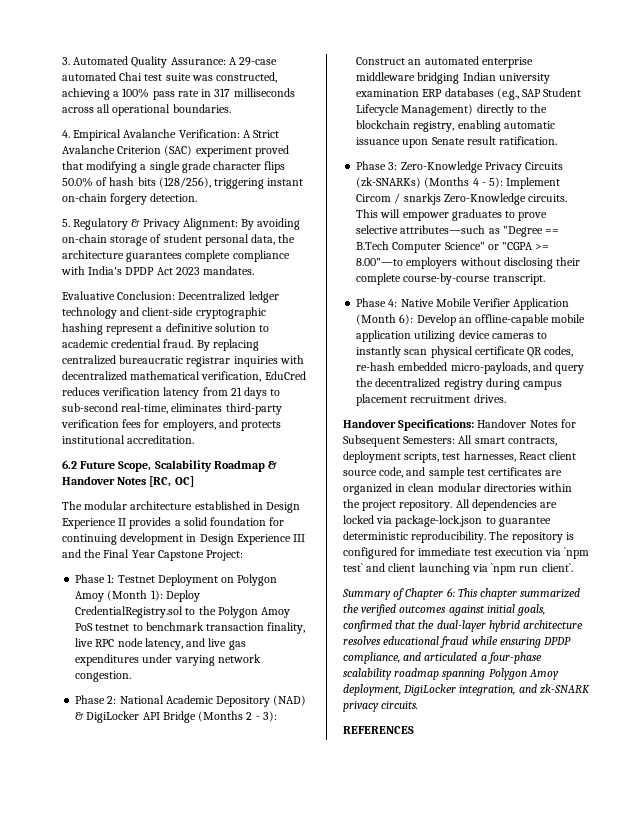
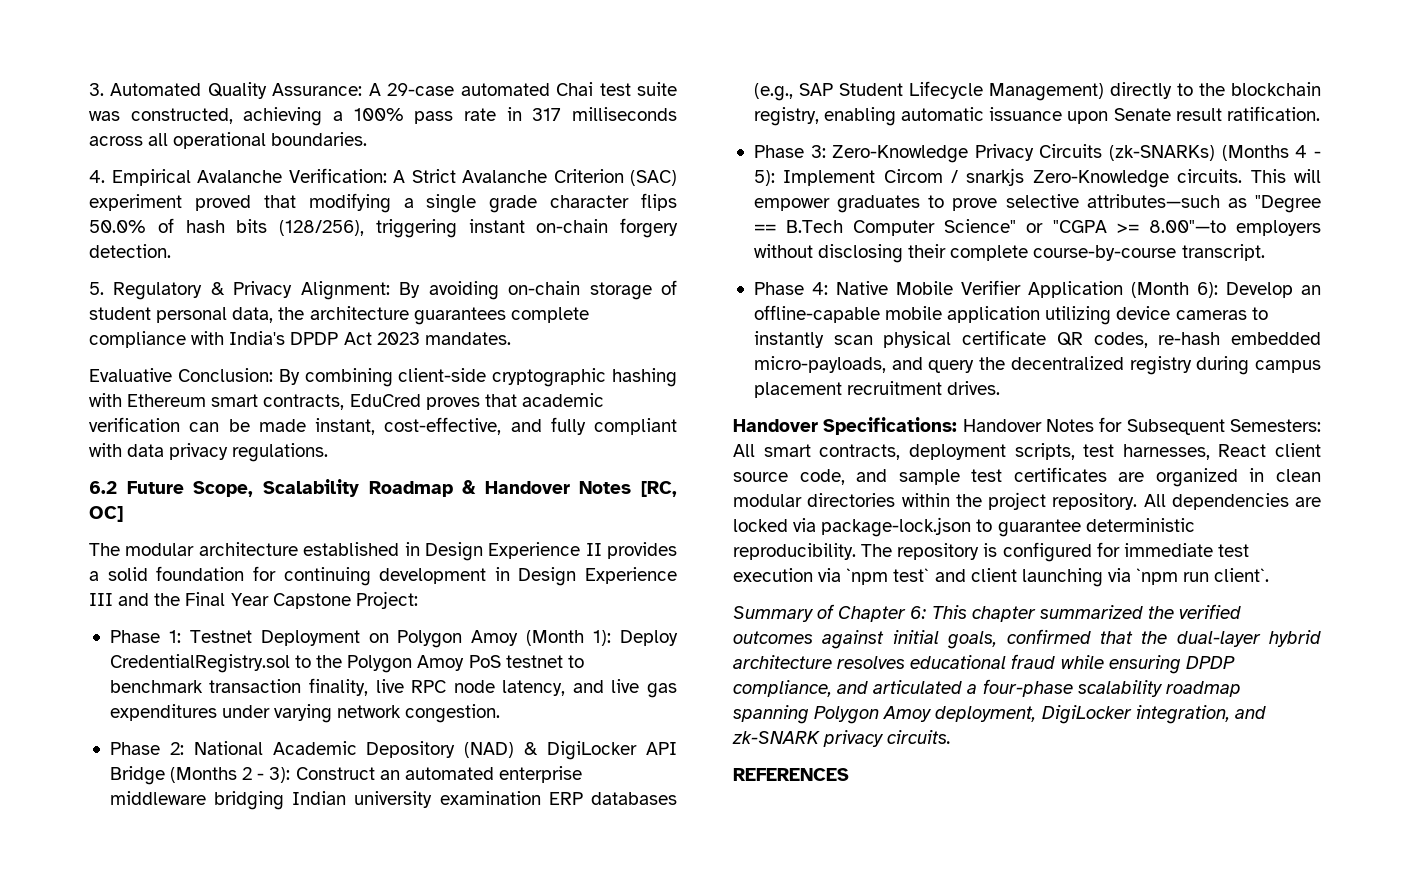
[178,291,279,303] [62,307,266,319] [62,323,270,335] [62,339,259,351] [62,355,304,367] [62,371,306,382] [62,387,281,399] [62,403,282,415] [61,419,282,431] [62,435,195,444] Decentralized ledger technology and client-side cryptographic hashing represent a definitive solution to academic credential fraud. By replacing centralized bureaucratic registrar inquiries with decentralized mathematical verification, EduCred reduces verification latency from 21 days to sub-second real-time, eliminates third-party verification fees for employers, and protects institutional accreditation. -> [278,368,677,387] [89,393,604,410] [89,417,677,435] [89,443,329,462] By combining client-side cryptographic hashing with Ethereum smart contracts, EduCred proves that academic verification can be made instant, cost-effective, and fully compliant with data privacy regulations.

